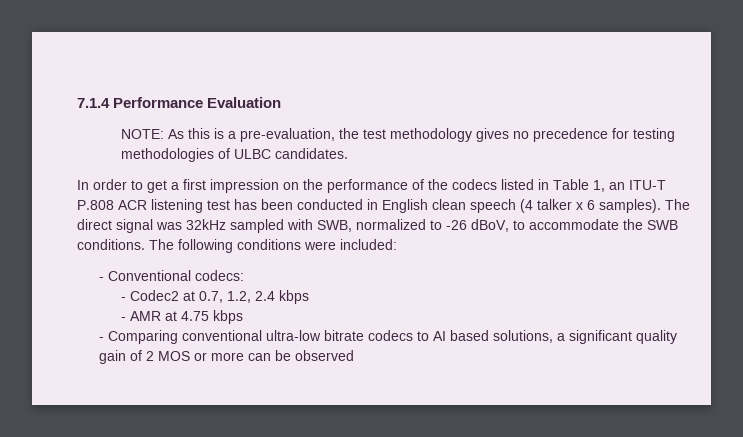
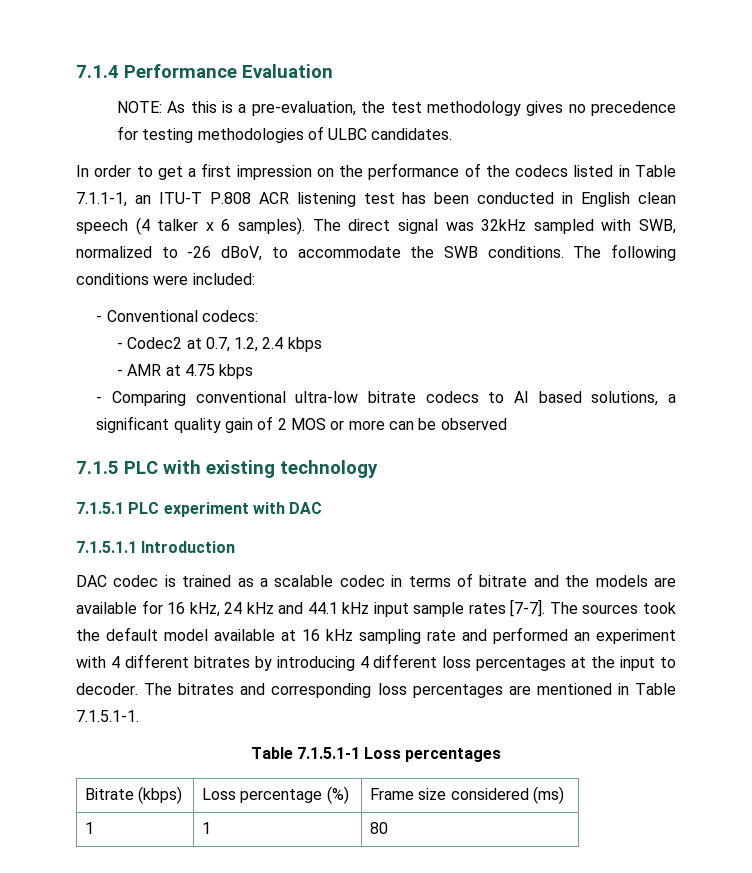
[593,180,605,192] 1, -> [76,192,127,207] 7.1.1-1,
(355, 355) none -> [76,460,378,478] [76,502,323,517] [76,541,236,553] [76,573,676,587] [76,599,677,617] [76,627,676,644] [76,654,676,671] [76,683,677,698] [76,710,139,722] [250,747,502,762] [84,786,183,804] [201,786,349,804] [369,786,564,804] [84,822,94,834] [201,822,211,834] [369,822,388,834] // 7.1.5 PLC with existing technology // 7.1.5.1 PLC experiment with DAC // 7.1.5.1.1 Introduction // DAC codec is trained as a scalable codec in terms of bitrate and the models are available for 16 kHz, 24 kHz and 44.1 kHz input sample rates [7-7]. The sources took the default model available at 16 kHz sampling rate and performed an experiment with 4 different bitrates by introducing 4 different loss percentages at the input to decoder. The bitrates and corresponding loss percentages are mentioned in Table 7.1.5.1-1. // Table 7.1.5.1-1 Loss percentages // Bitrate (kbps) | Loss percentage (%) | Frame size considered (ms) // 1 | 1 | 80

